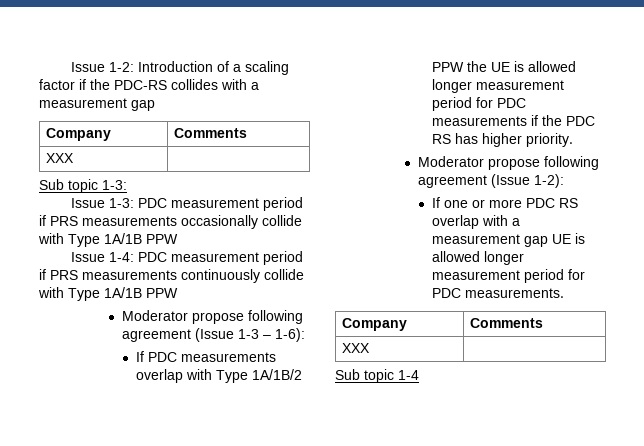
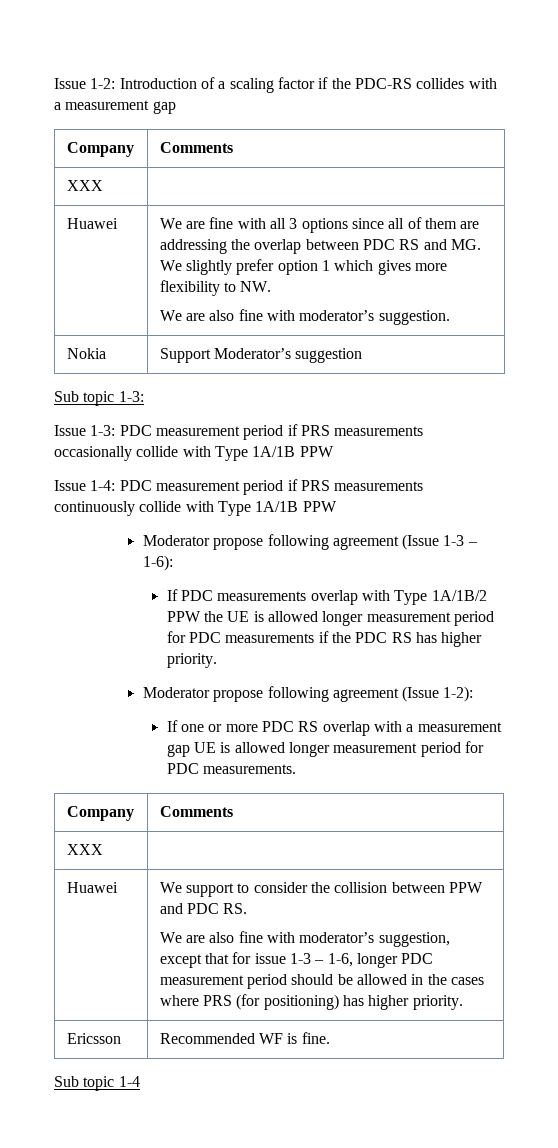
(75, 158) none -> [66,218,118,229] [159,217,480,233] [159,239,481,254] [159,259,447,275] [159,280,272,296] [159,309,450,325] [66,348,106,359] [159,348,363,363] // Huawei | We are fine with all 3 options since all of them are addressing the overlap between PDC RS and MG. We slightly prefer option 1 which gives more flexibility to NW. // We are also fine with moderator’s suggestion. // Nokia | Support Moderator’s suggestion
(371, 348) none -> [66,882,118,893] [159,882,483,897] [159,903,248,914] [159,931,450,947] [159,952,434,968] [159,974,484,989] [159,994,463,1010] [66,1033,121,1044] [159,1032,330,1044] // Huawei | We support to consider the collision between PPW and PDC RS. // We are also fine with moderator’s suggestion, except that for issue 1-3 – 1-6, longer PDC measurement period should be allowed in the cases where PRS (for positioning) has higher priority. // Ericsson | Recommended WF is fine.

